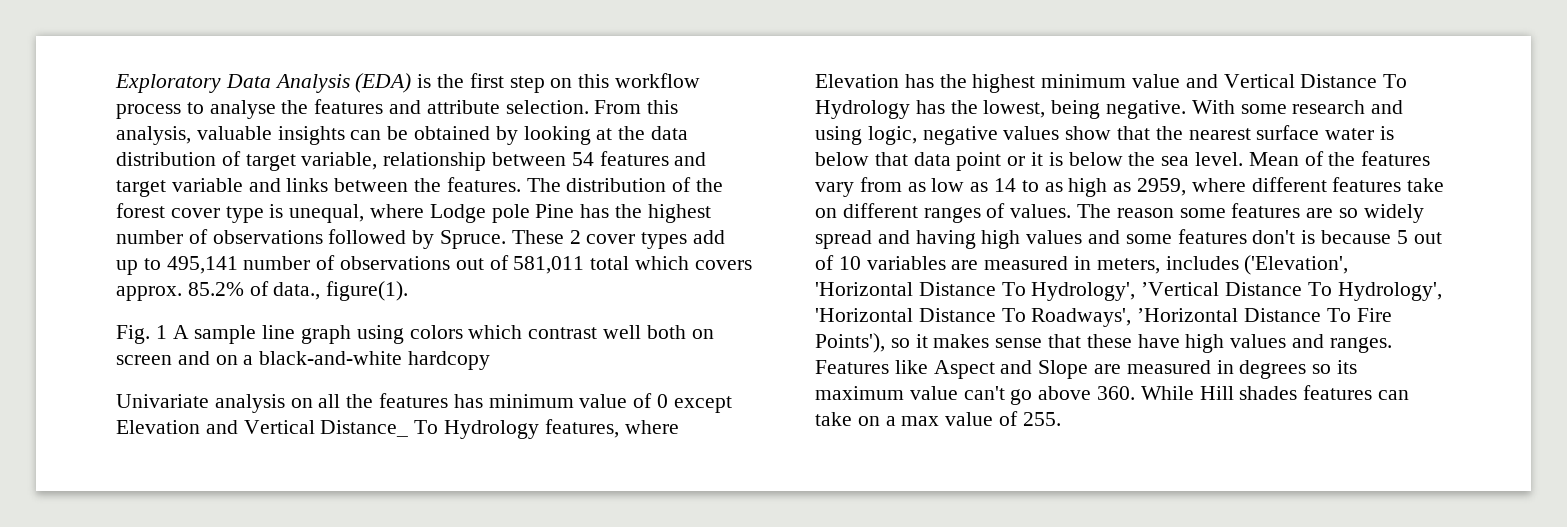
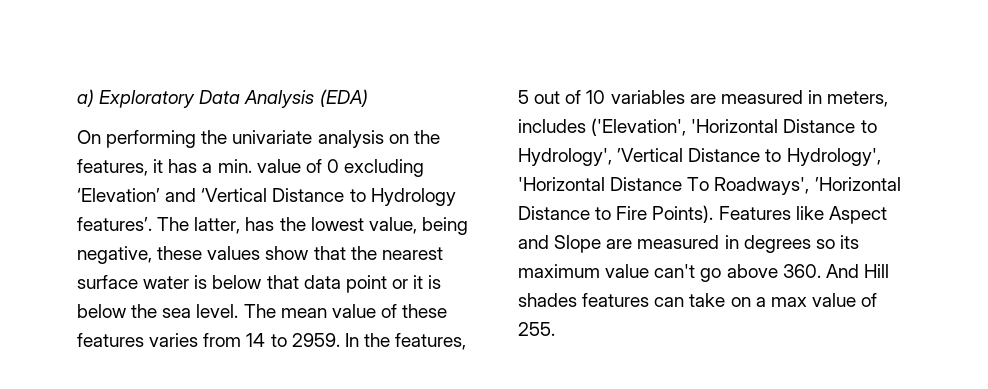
(115, 83) none -> [77,89,94,107] a)
[417,73,701,93] [116,99,679,119] [116,126,689,145] [116,151,707,171] [116,177,724,197] [116,203,711,223] [116,229,726,249] [116,255,752,275] [116,281,409,301] [116,325,714,344] [116,351,491,370] [116,393,732,413] [116,419,679,439] [815,74,1408,93] [815,100,1404,119] [815,126,998,145] is the first step on this workflow process to analyse the features and attribute selection. From this analysis, valuable insights can be obtained by looking at the data distribution of target variable, relationship between 54 features and target variable and links between the features. The distribution of the forest cover type is unequal, where Lodge pole Pine has the highest number of observations followed by Spruce. These 2 cover types add up to 495,141 number of observations out of 581,011 total which covers approx. 85.2% of data., figure(1). // Fig. 1 A sample line graph using colors which contrast well both on screen and on a black-and-white hardcopy // Univariate analysis on all the features has minimum value of 0 except Elevation and Vertical Distance_ To Hydrology features, where Elevation has the highest minimum value and Vertical Distance To Hydrology has the lowest, being negative. With some research and using logic, negative -> [77,130,440,148] [77,159,425,177] [77,188,456,206] [77,217,468,235] [77,246,203,264] // On performing the univariate analysis on the features, it has a min. value of 0 excluding ‘Elevation’ and ‘Vertical Distance to Hydrology features’. The latter, has the lowest value, being negative, these
[1248,151,1431,166] [815,177,1445,197] [815,203,1424,223] [815,229,1392,249] Mean of the features vary from as low as 14 to as high as 2959, where different features take on different ranges of values. The reason some features are so widely spread and having high values and some features don't is because -> [243,304,448,318] [77,333,467,350] The mean value of these features varies from 14 to 2959. In the features,
[1001,282,1026,296] To -> [860,120,877,133] to
[1307,282,1332,296] To -> [765,149,782,162] to
[1326,308,1392,322] [815,333,1392,353] To Fire Points'), so it makes sense that these have high values and ranges. -> [595,205,714,223] to Fire Points).
[1140,386,1194,400] While -> [825,264,859,278] And

